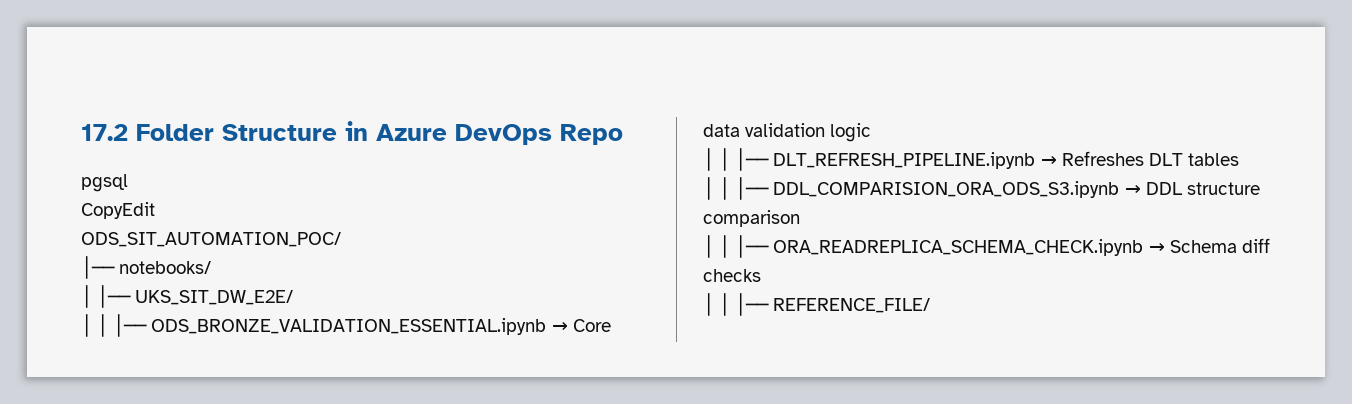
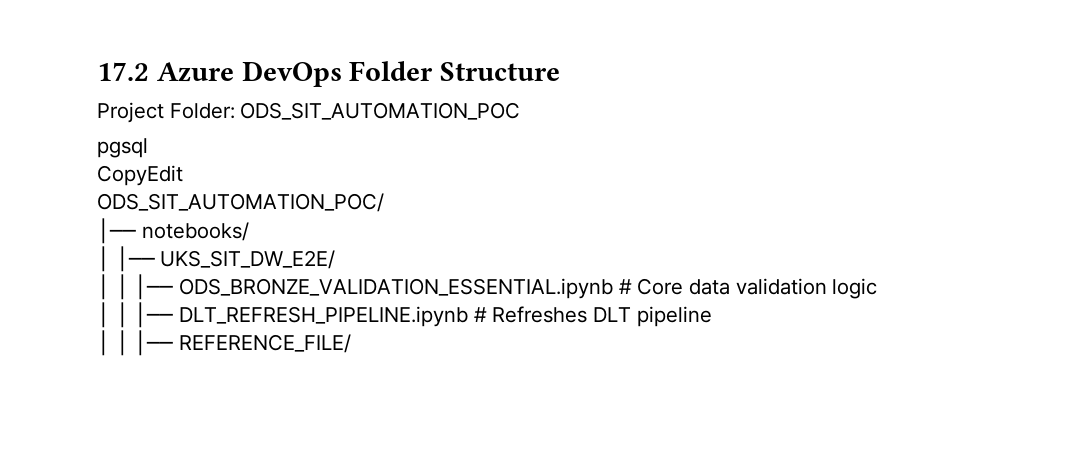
(128, 132) none -> [156,61,342,87] Azure DevOps
[345,121,623,145] in Azure DevOps Repo -> [97,102,521,123] // Project Folder: ODS_SIT_AUTOMATION_POC
[551,322,568,332] → -> [618,279,632,294] #
[1040,156,1057,166] → -> [473,307,487,322] #
[1187,153,1239,166] [703,177,1260,200] [703,210,800,227] [703,235,1270,258] [703,269,761,282] tables // │ │ │── DDL_COMPARISION_ORA_ODS_S3.ipynb → DDL structure comparison // │ │ │── ORA_READREPLICA_SCHEMA_CHECK.ipynb → Schema diff checks -> [636,306,712,327] pipeline

